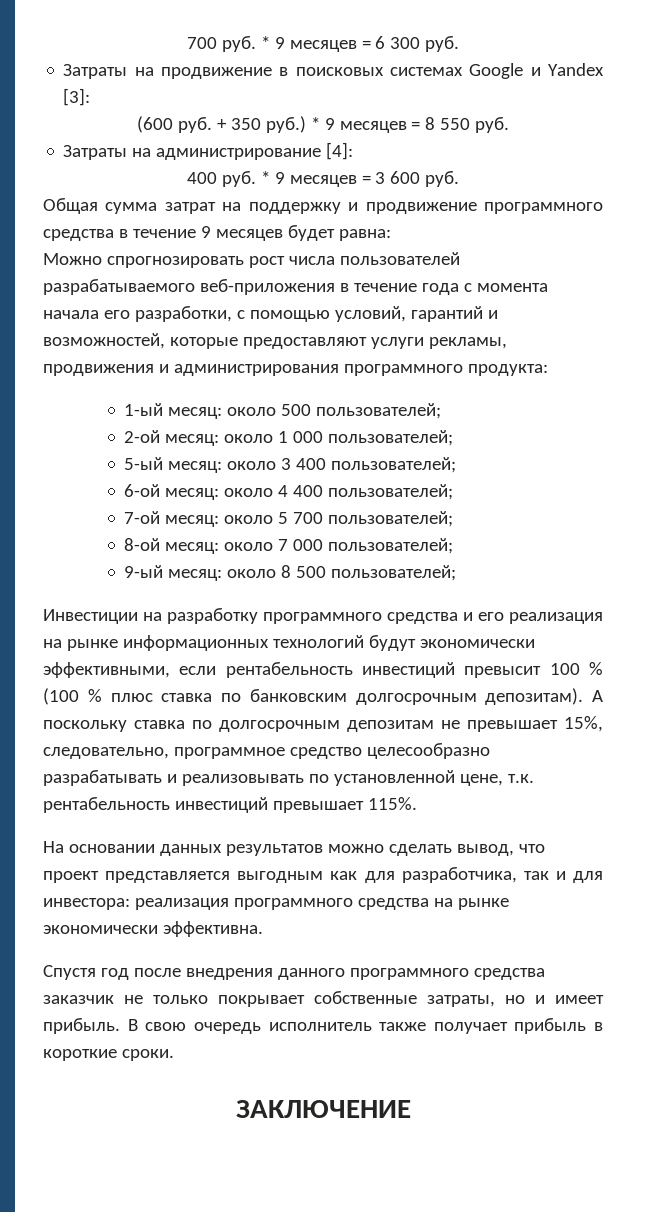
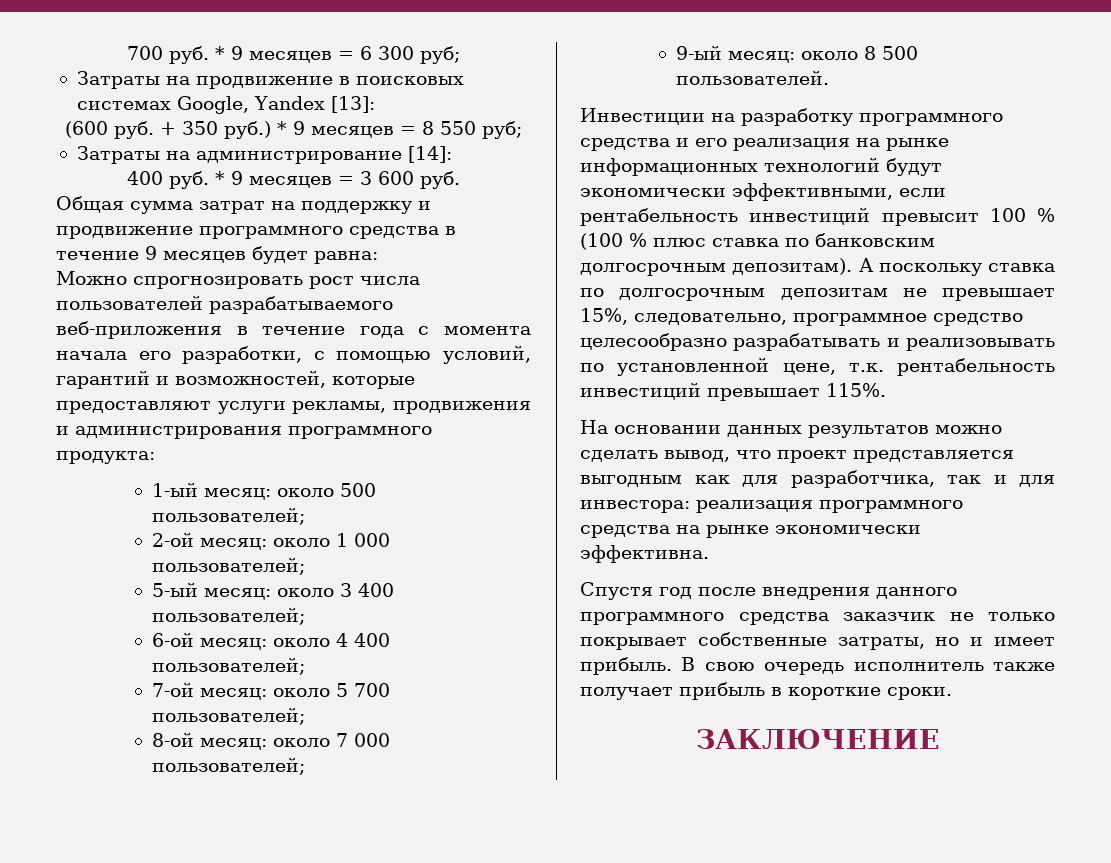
[425,36,460,52] руб. -> [420,46,460,64] руб;
[469,63,604,79] [63,88,91,106] Google и Yandex [3]: -> [176,96,375,114] Google, Yandex [13]:
[475,117,510,133] руб. -> [482,121,522,139] руб;
[326,142,354,160] [4]: -> [407,146,452,163] [14]:
[331,565,457,581] пользователей; -> [676,70,830,85] пользователей.

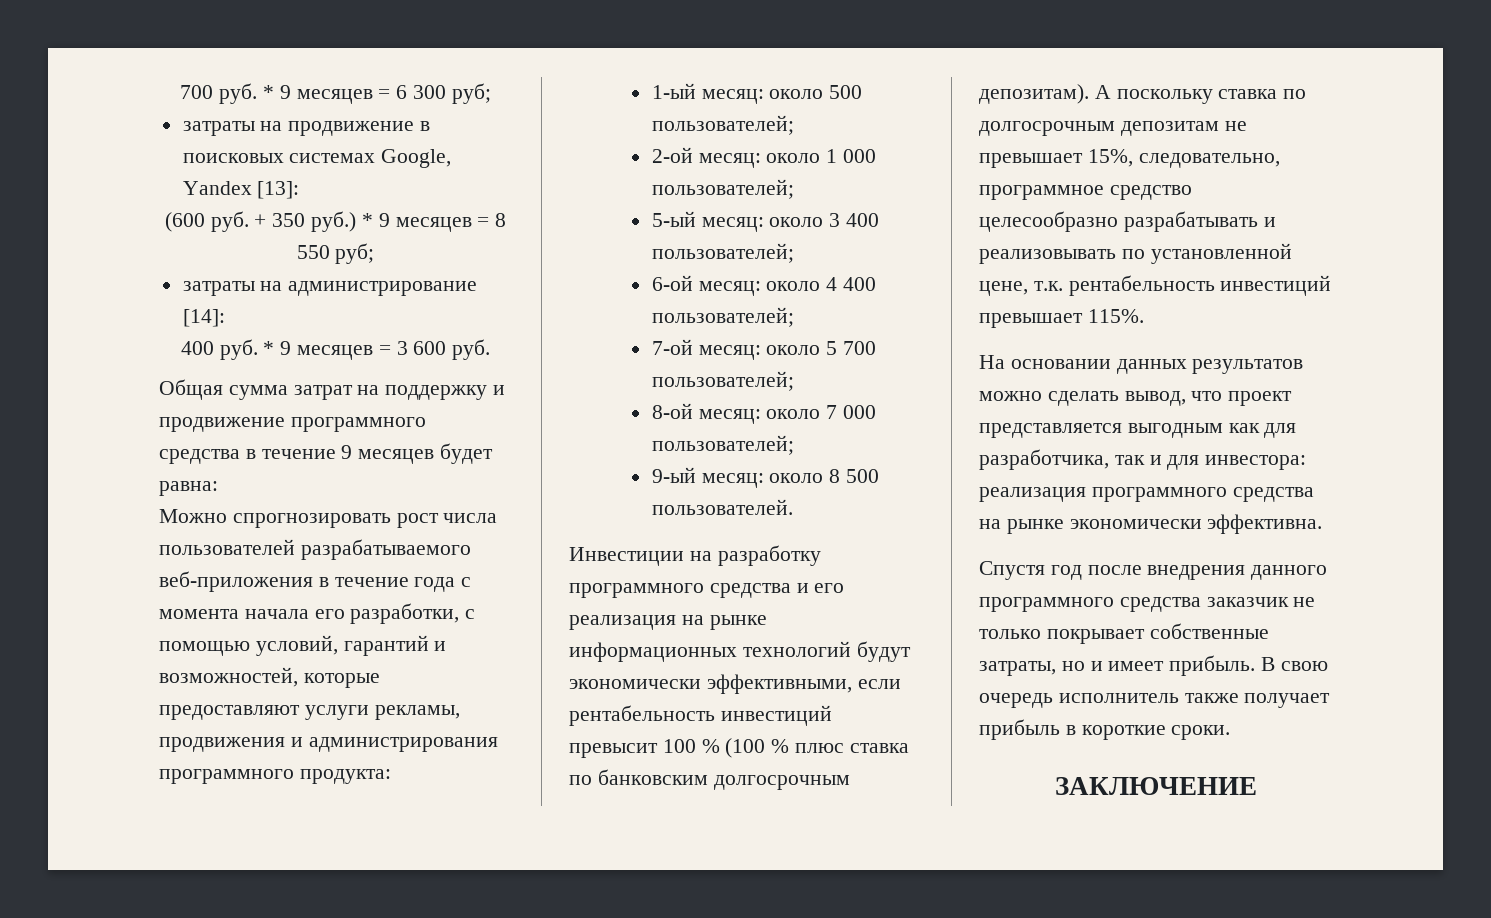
[76,71,160,89] Затраты -> [182,121,255,136] затраты
[76,146,160,164] Затраты -> [182,281,255,296] затраты

